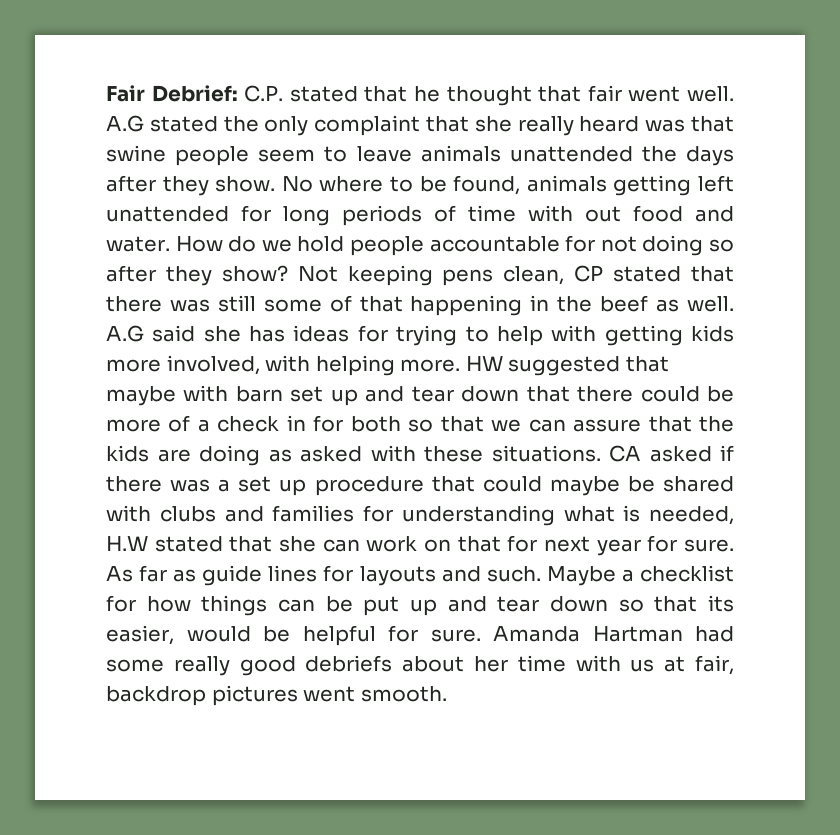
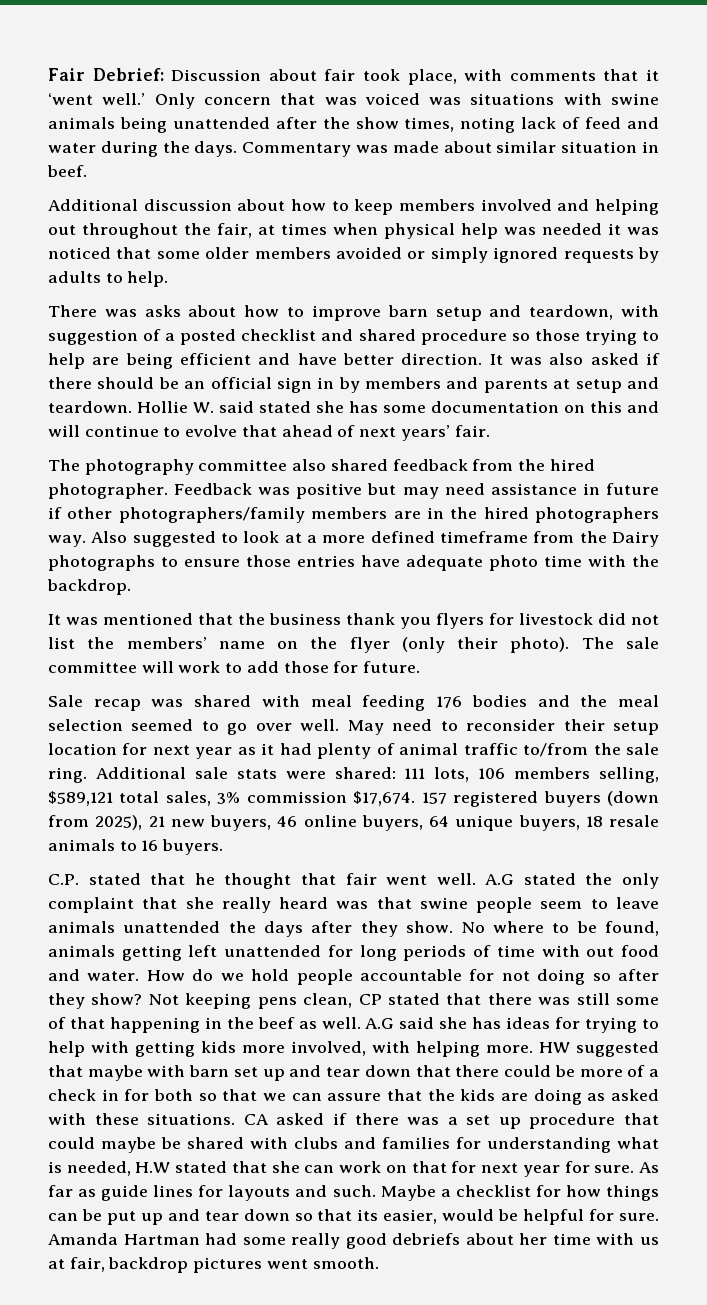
(238, 93) none -> [171,69,660,85] [48,93,659,109] [48,117,660,133] [48,141,659,157] [47,165,87,177] [48,199,660,215] [48,223,659,239] [48,247,659,263] [48,271,169,287] [48,305,659,321] [48,329,659,345] [48,353,660,369] [48,377,660,393] [48,401,659,413] [48,425,490,441] [48,459,595,475] [48,483,659,499] [48,507,659,523] [48,531,659,547] [48,555,659,571] [47,579,131,595] [48,613,659,629] [48,637,659,653] [48,661,421,673] [48,695,660,711] [48,719,659,735] [48,743,659,759] [48,767,659,783] [48,791,660,807] [48,815,659,831] [48,839,224,855] Discussion about fair took place, with comments that it ‘went well.’ Only concern that was voiced was situations with swine animals being unattended after the show times, noting lack of feed and water during the days. Commentary was made about similar situation in beef. // Additional discussion about how to keep members involved and helping out throughout the fair, at times when physical help was needed it was noticed that some older members avoided or simply ignored requests by adults to help. // There was asks about how to improve barn setup and teardown, with suggestion of a posted checklist and shared procedure so those trying to help are being efficient and have better direction. It was also asked if there should be an official sign in by members and parents at setup and teardown. Hollie W. said stated she has some documentation on this and will continue to evolve that ahead of next years’ fair. // The photography committee also shared feedback from the hired photographer. Feedback was positive but may need assistance in future if other photographers/family members are in the hired photographers way. Also suggested to look at a more defined timeframe from the Dairy photographs to ensure those entries have adequate photo time with the backdrop. // It was mentioned that the business thank you flyers for livestock did not list the members’ name on the flyer (only their photo). The sale committee will work to add those for future. // Sale recap was shared with meal feeding 176 bodies and the meal selection seemed to go over well. May need to reconsider their setup location for next year as it had plenty of animal traffic to/from the sale ring. Additional sale stats were shared: 111 lots, 106 members selling, $589,121 total sales, 3% commission $17,674. 157 registered buyers (down from 2025), 21 new buyers, 46 online buyers, 64 unique buyers, 18 resale animals to 16 buyers. //

